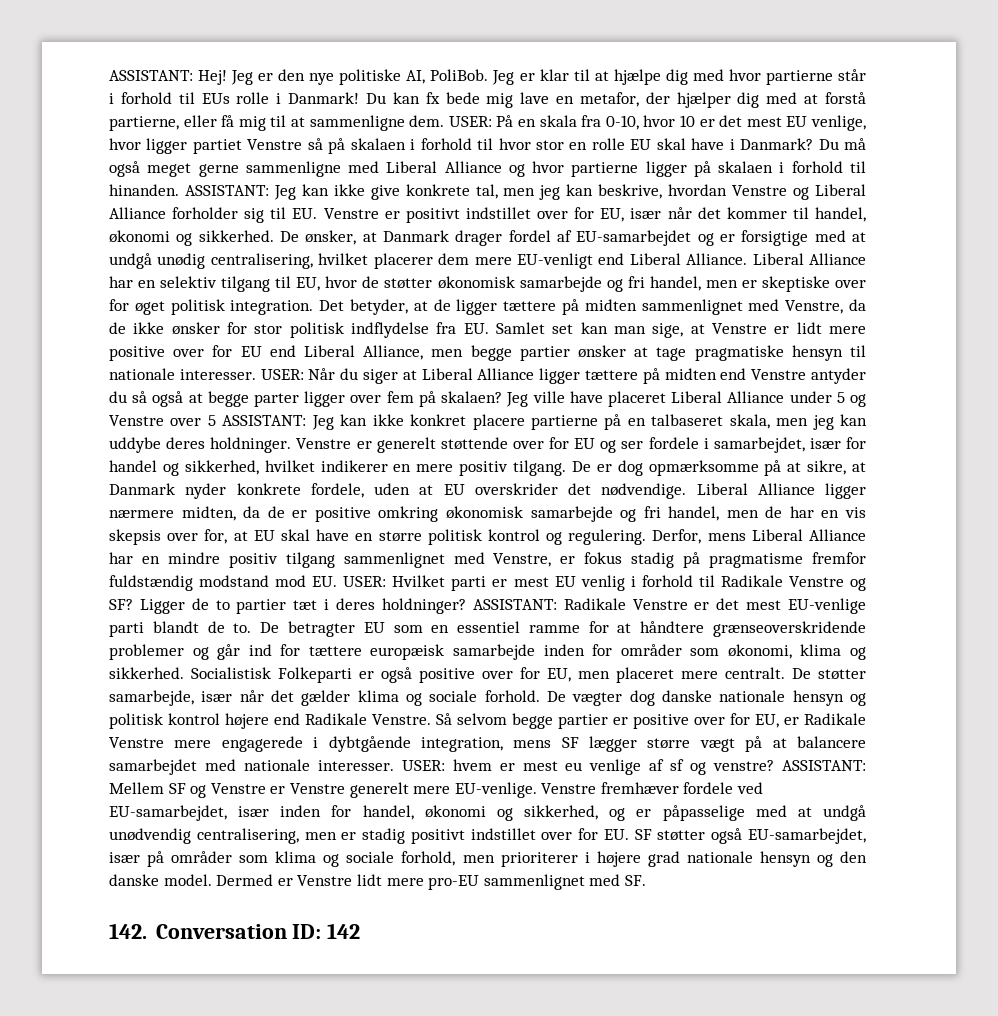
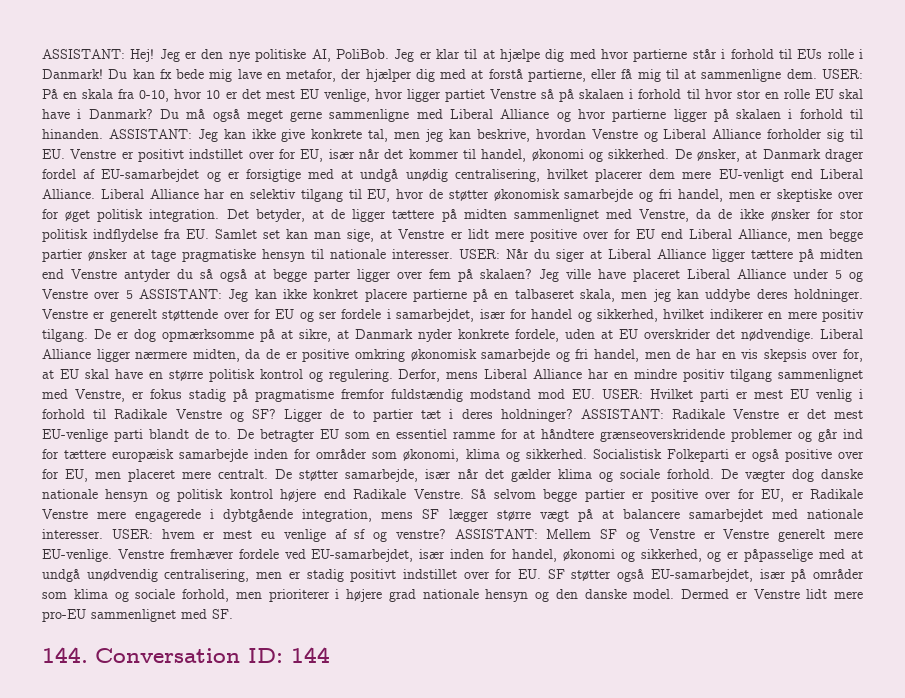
[109,923,147,939] 142. -> [42,647,88,663] 144.
[327,923,361,939] 142 -> [291,647,330,663] 144

